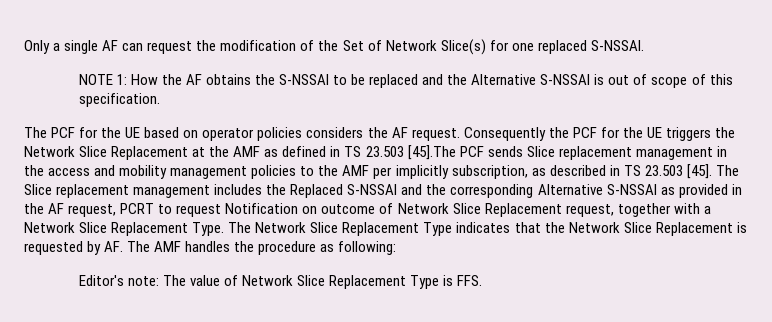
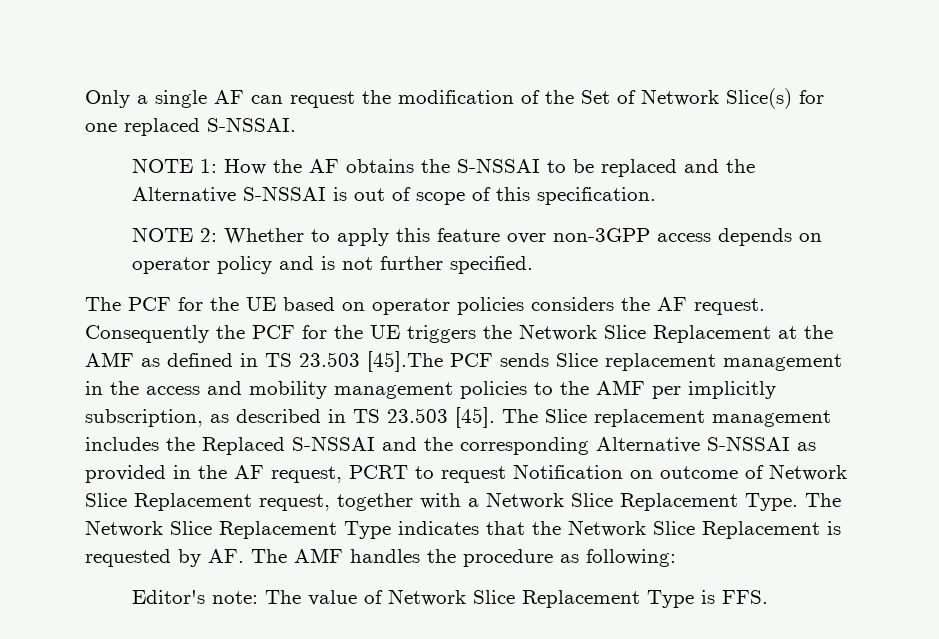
(160, 100) none -> [131,227,822,246] [131,256,533,274] // NOTE 2: Whether to apply this feature over non-3GPP access depends on operator policy and is not further specified.

